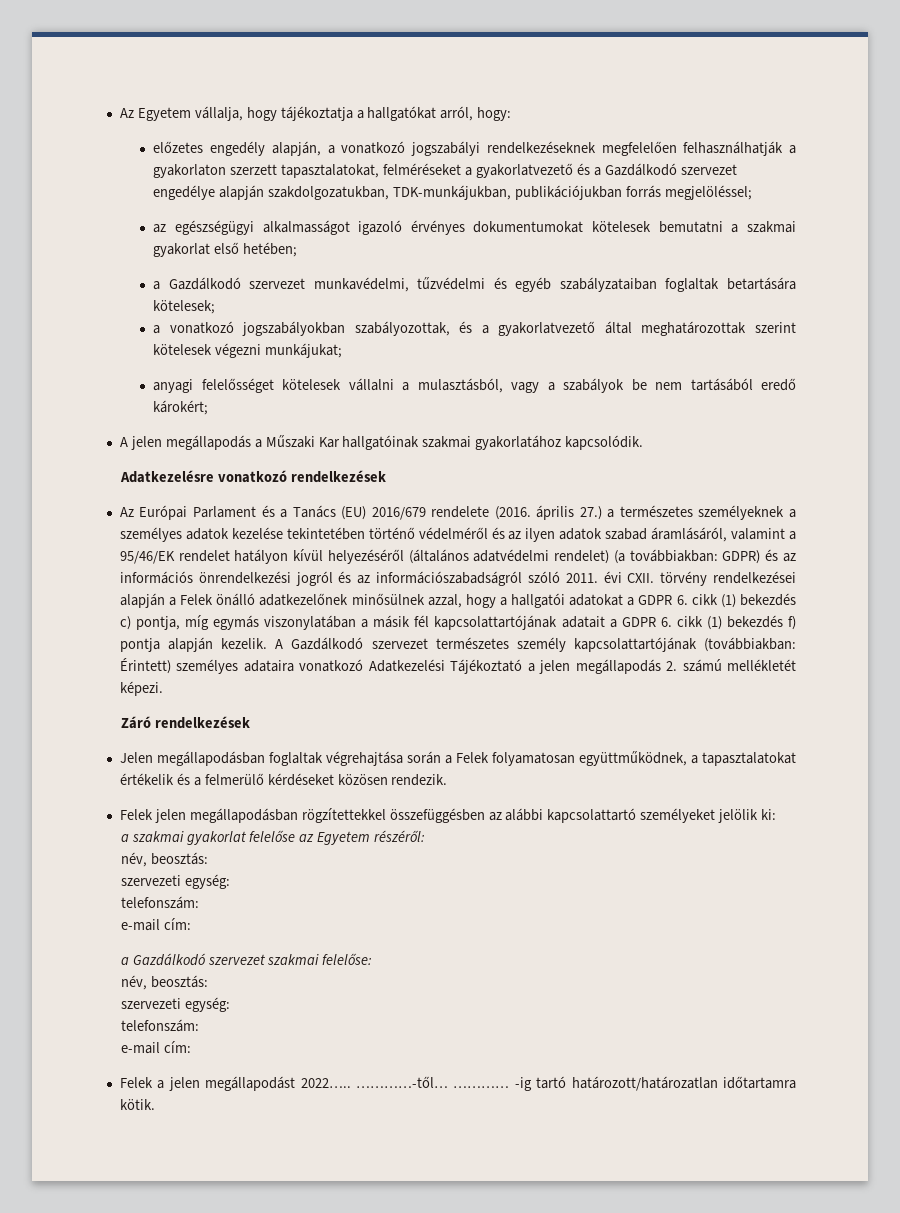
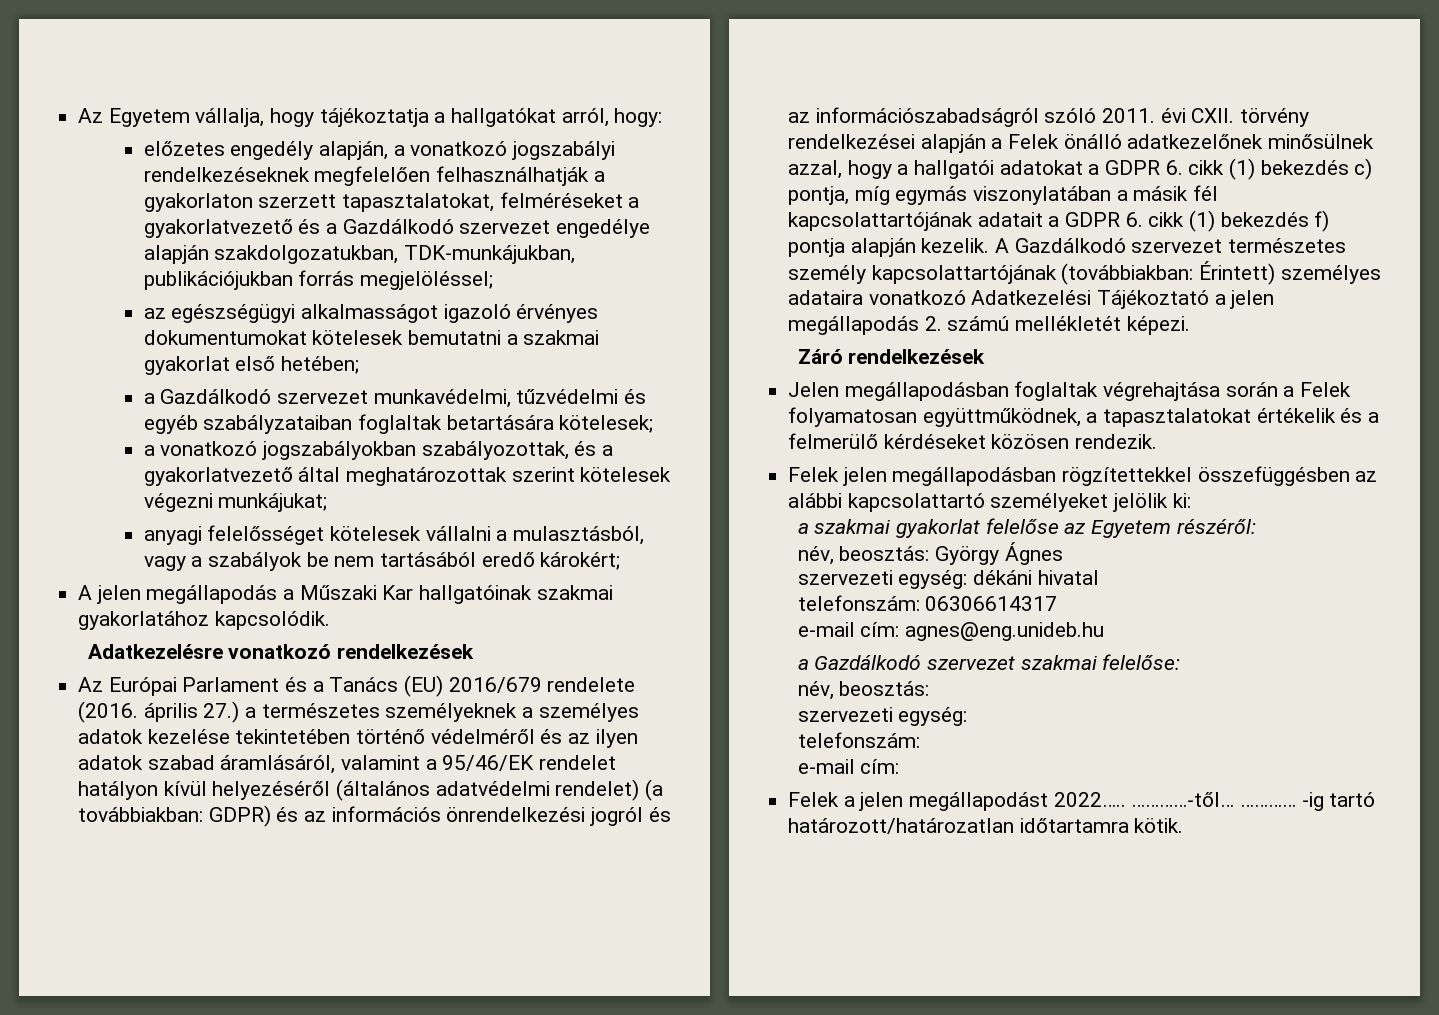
[120,874,230,889] [120,896,199,909] [120,918,191,931] // szervezeti egység: // telefonszám: // e-mail cím: -> [935,542,1063,565] [797,570,1099,589] [797,595,1058,611] [797,622,1105,641] György Ágnes // szervezeti egység: dékáni hivatal // telefonszám: 06306614317 // e-mail cím: agnes@eng.unideb.hu

